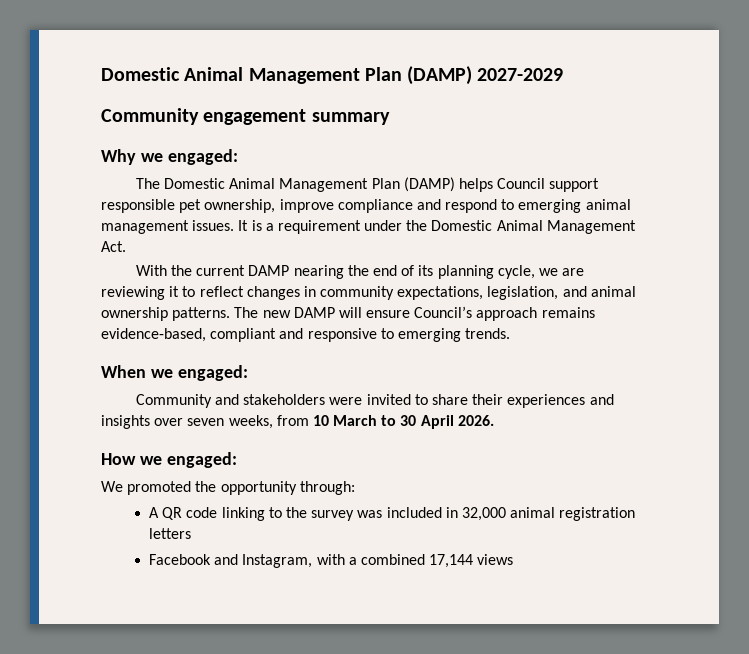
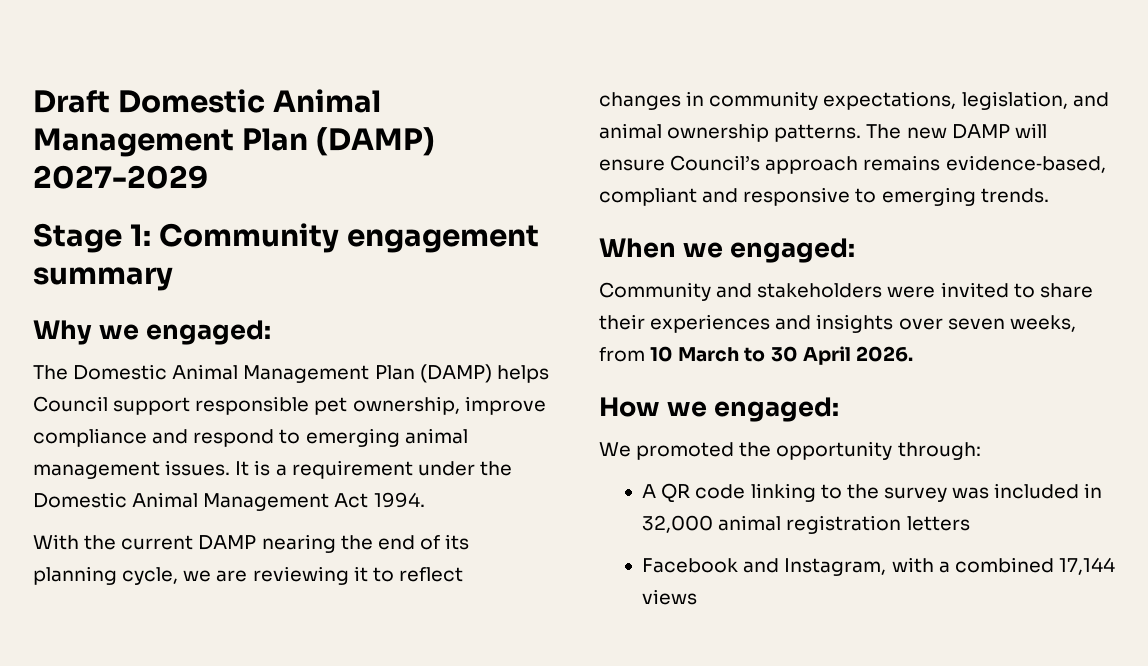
(101, 74) none -> [33,90,110,113] Draft
(564, 74) none -> [33,223,151,253] Stage 1:
[101,241,126,252] Act. -> [334,492,425,508] Act 1994.

